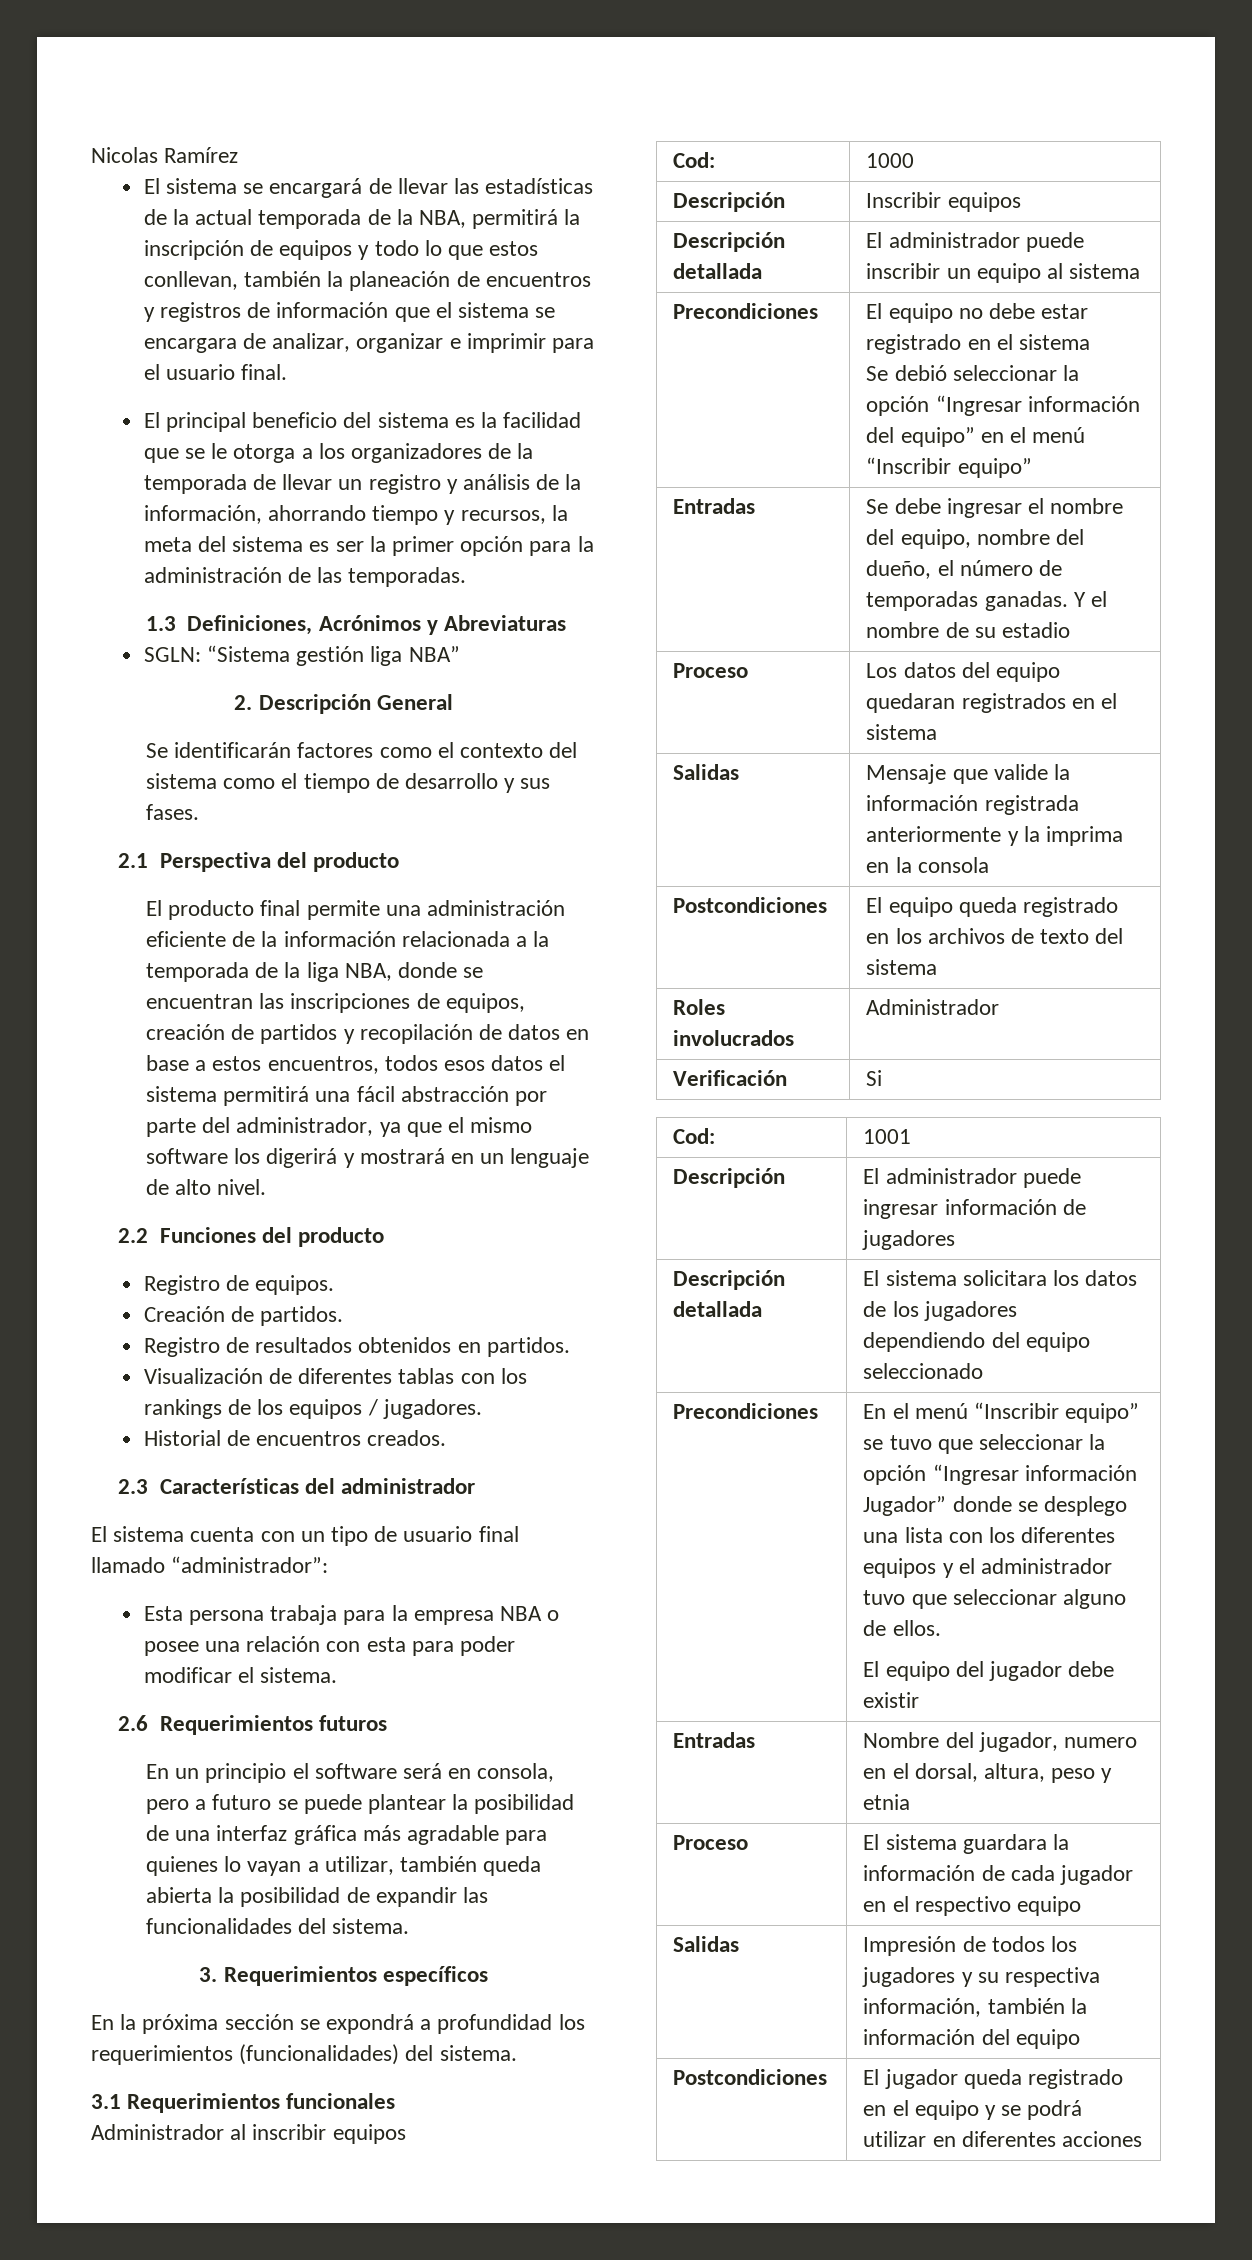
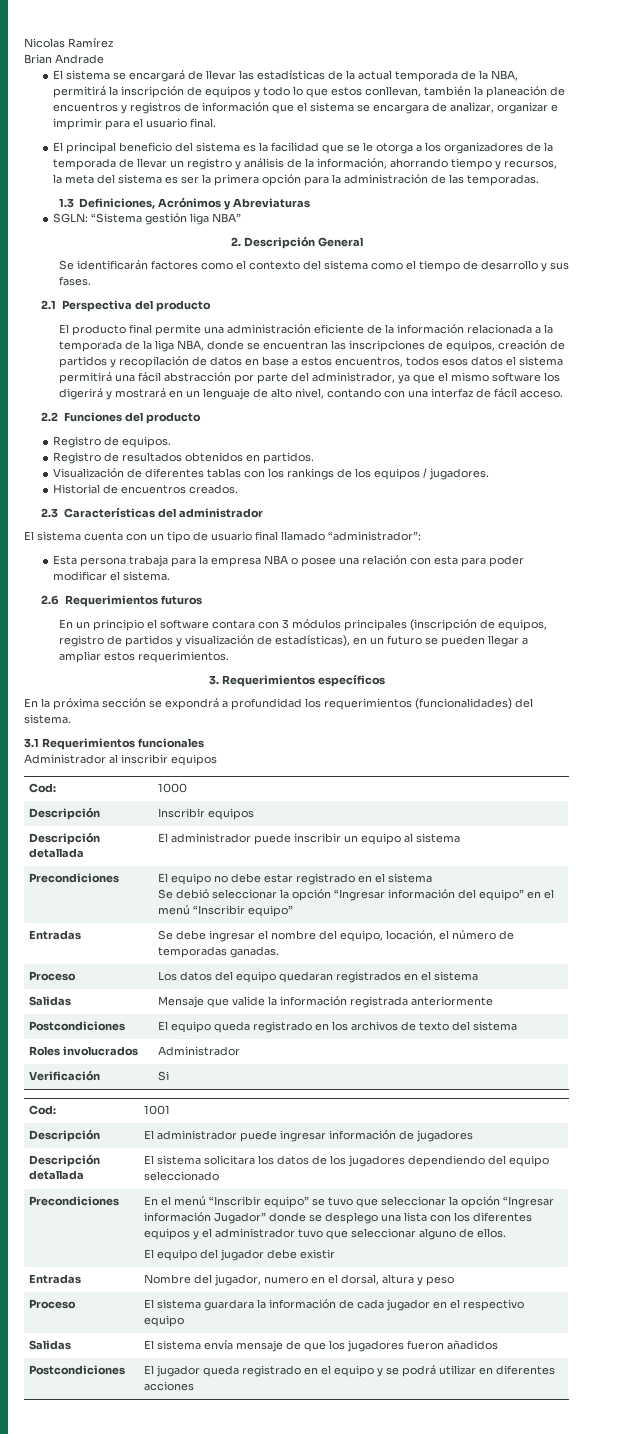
(239, 155) none -> [24,54,104,64] // Brian Andrade
[391,536,454,556] primer -> [214,174,260,186] primera
[217,1179,267,1195] nivel. -> [294,388,563,399] nivel, contando con una interfaz de fácil acceso.
[143,1306,344,1326] // Creación de partidos. -> (172, 442) none
[402,1763,555,1782] [145,1794,575,1814] [145,1825,548,1845] [145,1856,542,1876] [145,1887,488,1907] [145,1918,410,1934] será en consola, pero a futuro se puede plantear la posibilidad de una interfaz gráfica más agradable para quienes lo vayan a utilizar, también queda abierta la posibilidad de expandir las funcionalidades del sistema. -> [211,619,547,631] [58,635,528,647] [58,651,229,663] contara con 3 módulos principales (inscripción de equipos, registro de partidos y visualización de estadísticas), en un futuro se pueden llegar a ampliar estos requerimientos.
[976,529,1084,545] [866,560,932,579] nombre del dueño, -> [385,930,436,941] locación,
[1073,591,1107,607] [866,622,1070,638] Y el nombre de su estadio -> (279, 952) none
[1007,826,1123,846] [866,857,989,873] y la imprima en la consola -> (493, 1001) none
[983,1763,1045,1782] altura, -> [381,1274,423,1286] altura y
[1101,1768,1113,1783] [863,1794,911,1810] y etnia -> (454, 1281) none
[863,1936,1077,1956] [862,1967,1100,1987] [863,1998,1087,2017] [863,2029,1080,2049] Impresión de todos los jugadores y su respectiva información, también la información del equipo -> [143,1340,498,1352] El sistema envía mensaje de que los jugadores fueron añadidos

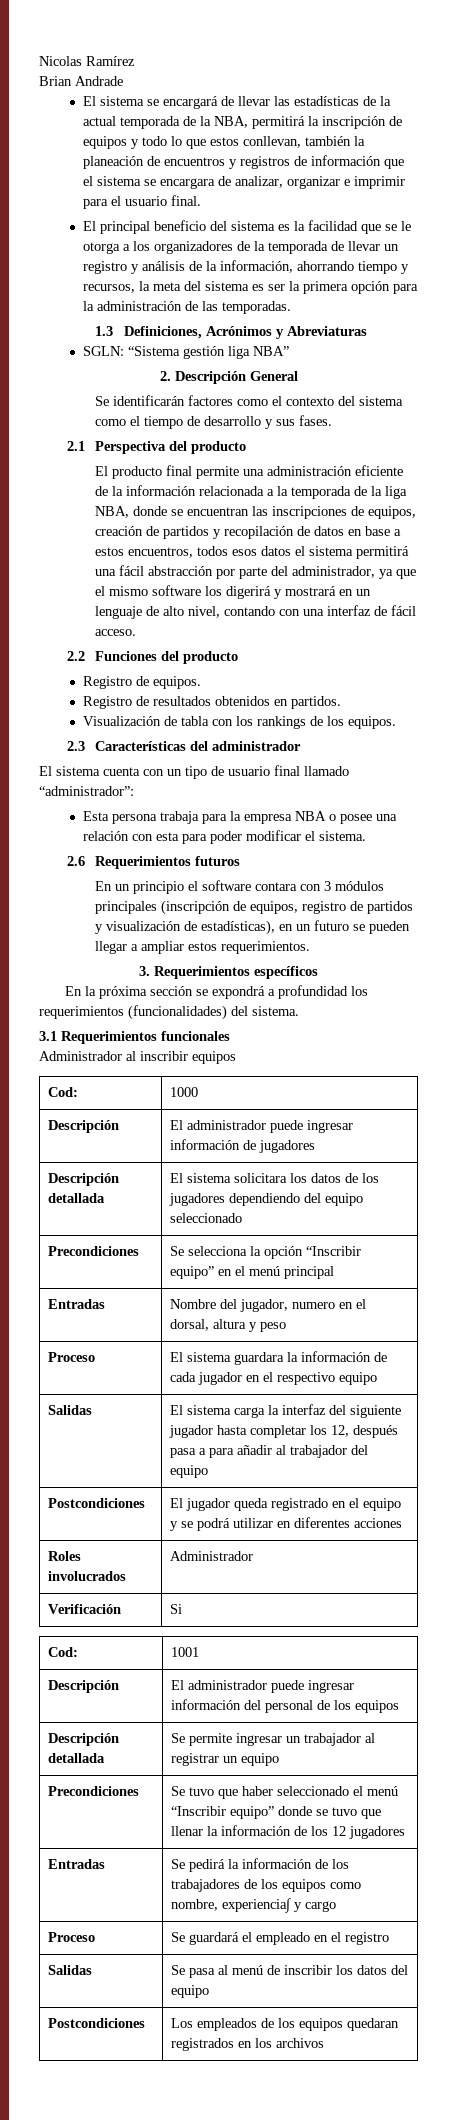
[145,468,242,478] diferentes tablas -> [181,716,210,726] tabla
[374,468,490,480] [53,484,239,494] equipos / jugadores. // Historial de encuentros creados. -> [348,716,397,729] equipos.
[28,807,100,820] [157,808,254,820] [28,832,100,845] [28,848,84,858] [157,833,460,845] [28,873,119,883] [157,873,432,885] [157,889,554,901] [157,905,293,917] [28,930,81,940] [157,930,514,942] [157,946,279,958] [28,971,76,981] [157,971,478,983] [28,996,71,1006] [157,996,493,1008] [28,1021,125,1031] [157,1021,517,1033] [28,1046,138,1056] [157,1046,240,1056] [28,1070,100,1081] [157,1071,169,1081] [28,1105,56,1115] [143,1105,170,1115] // Descripción | Inscribir equipos // Descripción detallada | El administrador puede inscribir un equipo al sistema // Precondiciones | El equipo no debe estar registrado en el sistema // Se debió seleccionar la opción “Ingresar información del equipo” en el menú “Inscribir equipo” // Entradas | Se debe ingresar el nombre del equipo, locación, el número de temporadas ganadas. // Proceso | Los datos del equipo quedaran registrados en el sistema // Salidas | Mensaje que valide la información registrada anteriormente // Postcondiciones | El equipo queda registrado en los archivos de texto del sistema // Roles involucrados | Administrador // Verificación | Si // Cod: | 1001 -> (199, 1092) none
[143,1196,554,1208] [143,1212,532,1224] [143,1228,506,1240] [143,1249,335,1261] En el menú “Inscribir equipo” se tuvo que seleccionar la opción “Ingresar información Jugador” donde se desplego una lista con los diferentes equipos y el administrador tuvo que seleccionar alguno de ellos. // El equipo del jugador debe existir -> [170,1246,362,1259] [170,1266,335,1279] Se selecciona la opción “Inscribir equipo” en el menú principal
[203,1340,498,1352] envía mensaje de que los jugadores fueron añadidos -> [234,1404,402,1418] [169,1425,399,1438] [170,1445,369,1458] [170,1465,209,1478] carga la interfaz del siguiente jugador hasta completar los 12, después pasa a para añadir al trabajador del equipo
(194, 1386) none -> [48,1551,82,1561] [48,1571,127,1581] [170,1551,254,1561] [48,1604,122,1614] [170,1604,183,1614] [48,1647,79,1657] [171,1647,200,1657] [48,1680,120,1693] [171,1680,355,1693] [171,1699,400,1713] [48,1733,120,1746] [48,1753,106,1763] [171,1733,376,1746] [171,1753,280,1766] [48,1786,140,1796] [171,1786,399,1799] [171,1806,382,1819] [171,1825,406,1839] [48,1859,106,1869] [171,1858,350,1872] [171,1879,362,1892] [171,1898,337,1913] [48,1932,96,1942] [171,1932,390,1945] [48,1965,93,1975] [171,1965,409,1978] [171,1985,210,1998] [48,2018,146,2028] [171,2018,400,2031] [171,2038,325,2051] // Roles involucrados | Administrador // Verificación | Si // Cod: | 1001 // Descripción | El administrador puede ingresar información del personal de los equipos // Descripción detallada | Se permite ingresar un trabajador al registrar un equipo // Precondiciones | Se tuvo que haber seleccionado el menú “Inscribir equipo” donde se tuvo que llenar la información de los 12 jugadores // Entradas | Se pedirá la información de los trabajadores de los equipos como nombre, experiencia∫ y cargo // Proceso | Se guardará el empleado en el registro // Salidas | Se pasa al menú de inscribir los datos del equipo // Postcondiciones | Los empleados de los equipos quedaran registrados en los archivos

